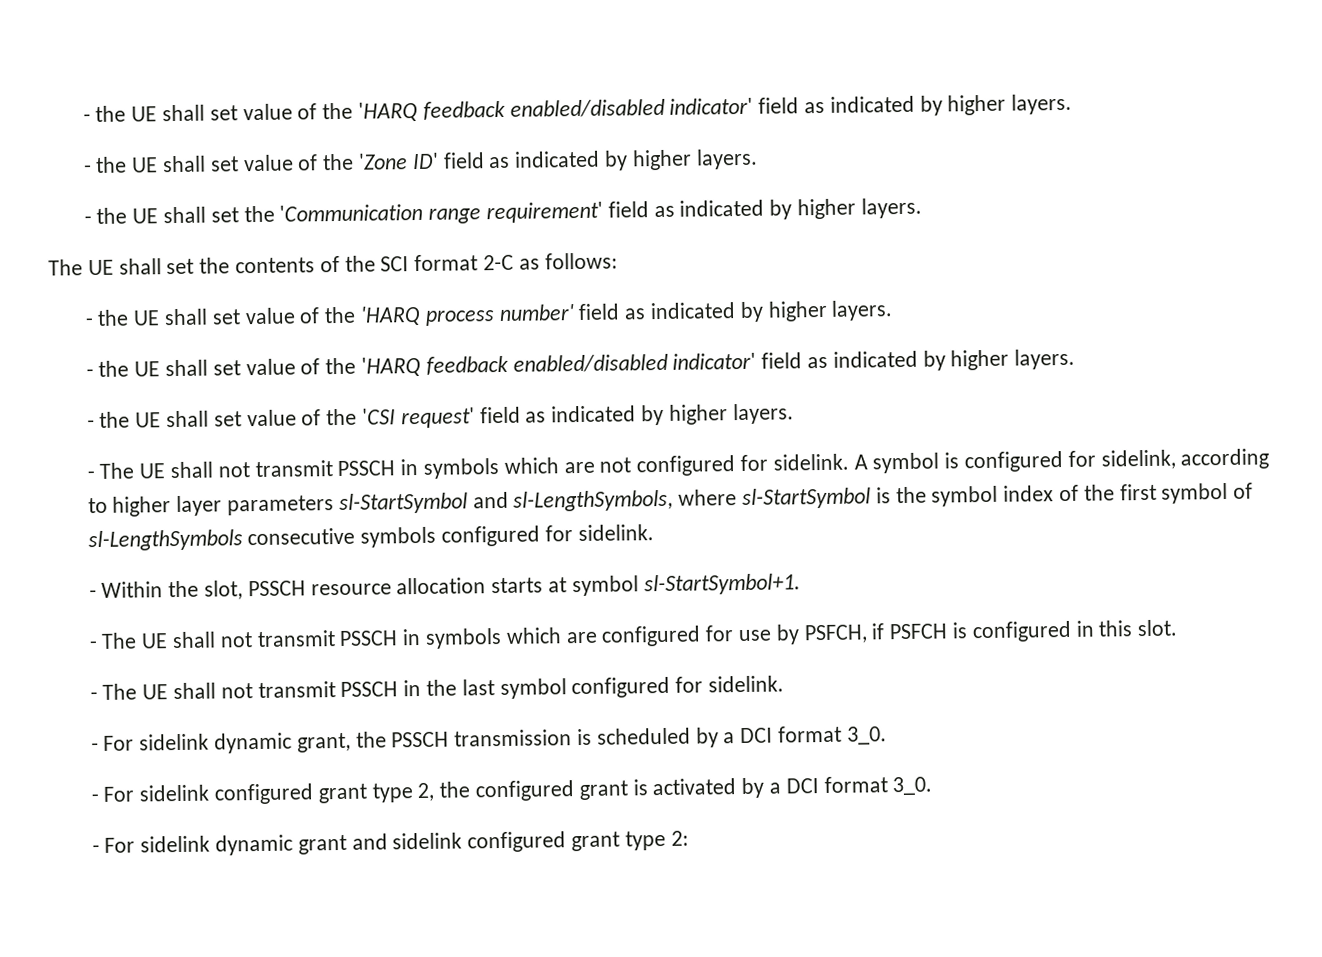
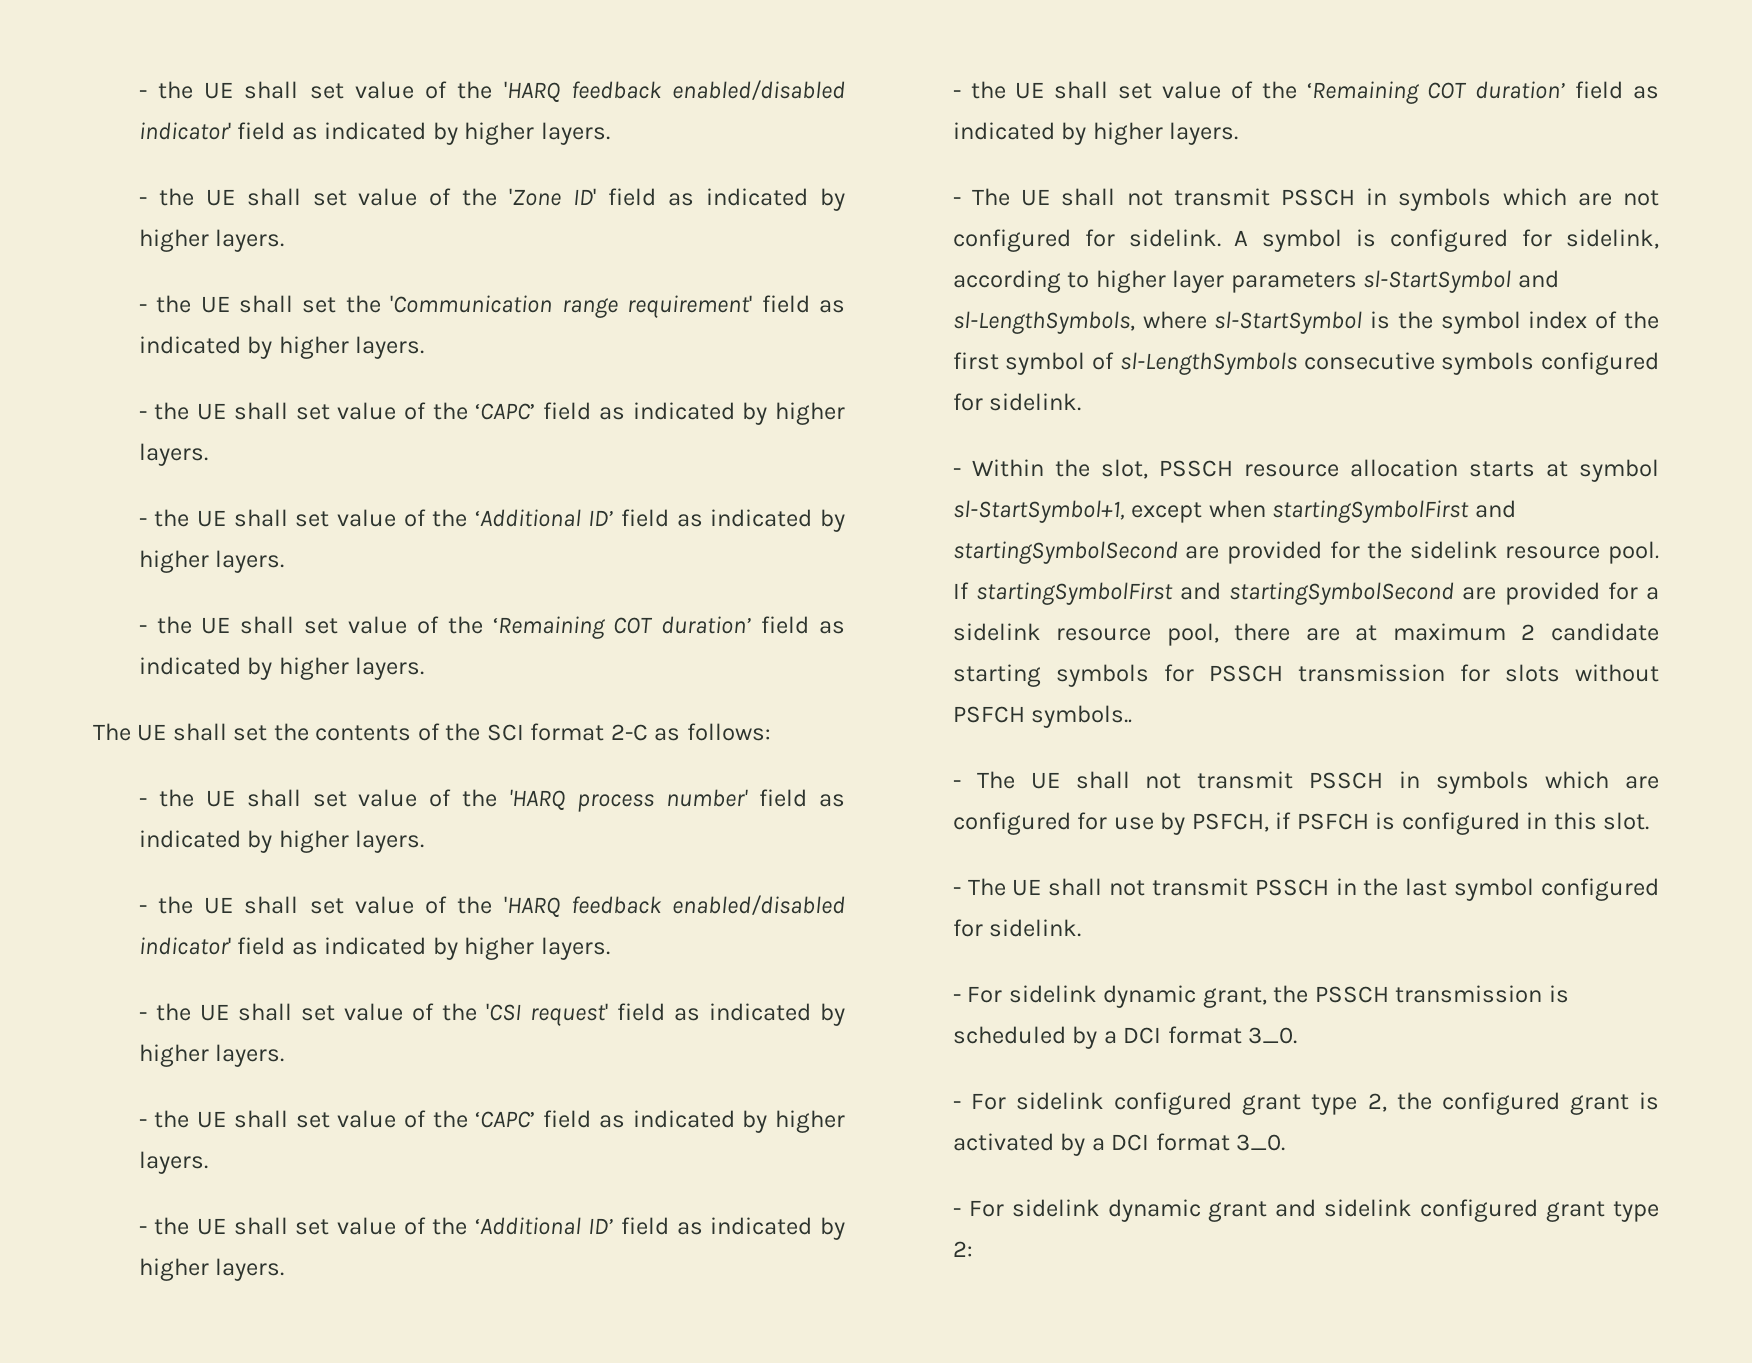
(922, 208) none -> [138,402,845,425] [138,443,208,466] [138,509,846,532] [138,550,285,573] [138,616,846,639] [138,657,425,680] // - the UE shall set value of the ‘CAPC’ field as indicated by higher layers. // - the UE shall set value of the ‘Additional ID’ field as indicated by higher layers. // - the UE shall set value of the ‘Remaining COT duration’ field as indicated by higher layers.
(794, 414) none -> [138,1110,845,1133] [138,1151,208,1174] [138,1217,846,1240] [138,1258,285,1281] [952,81,1660,104] [952,122,1239,145] // - the UE shall set value of the ‘CAPC’ field as indicated by higher layers. // - the UE shall set value of the ‘Additional ID’ field as indicated by higher layers. // - the UE shall set value of the ‘Remaining COT duration’ field as indicated by higher layers.
[643,573,801,596] sl-StartSymbol+1. -> [952,500,1516,523] [952,541,1659,564] [952,582,1659,605] [952,623,1659,646] [952,664,1659,687] [952,705,1133,728] sl-StartSymbol+1, except when startingSymbolFirst and startingSymbolSecond are provided for the sidelink resource pool. If startingSymbolFirst and startingSymbolSecond are provided for a sidelink resource pool, there are at maximum 2 candidate starting symbols for PSSCH transmission for slots without PSFCH symbols..

